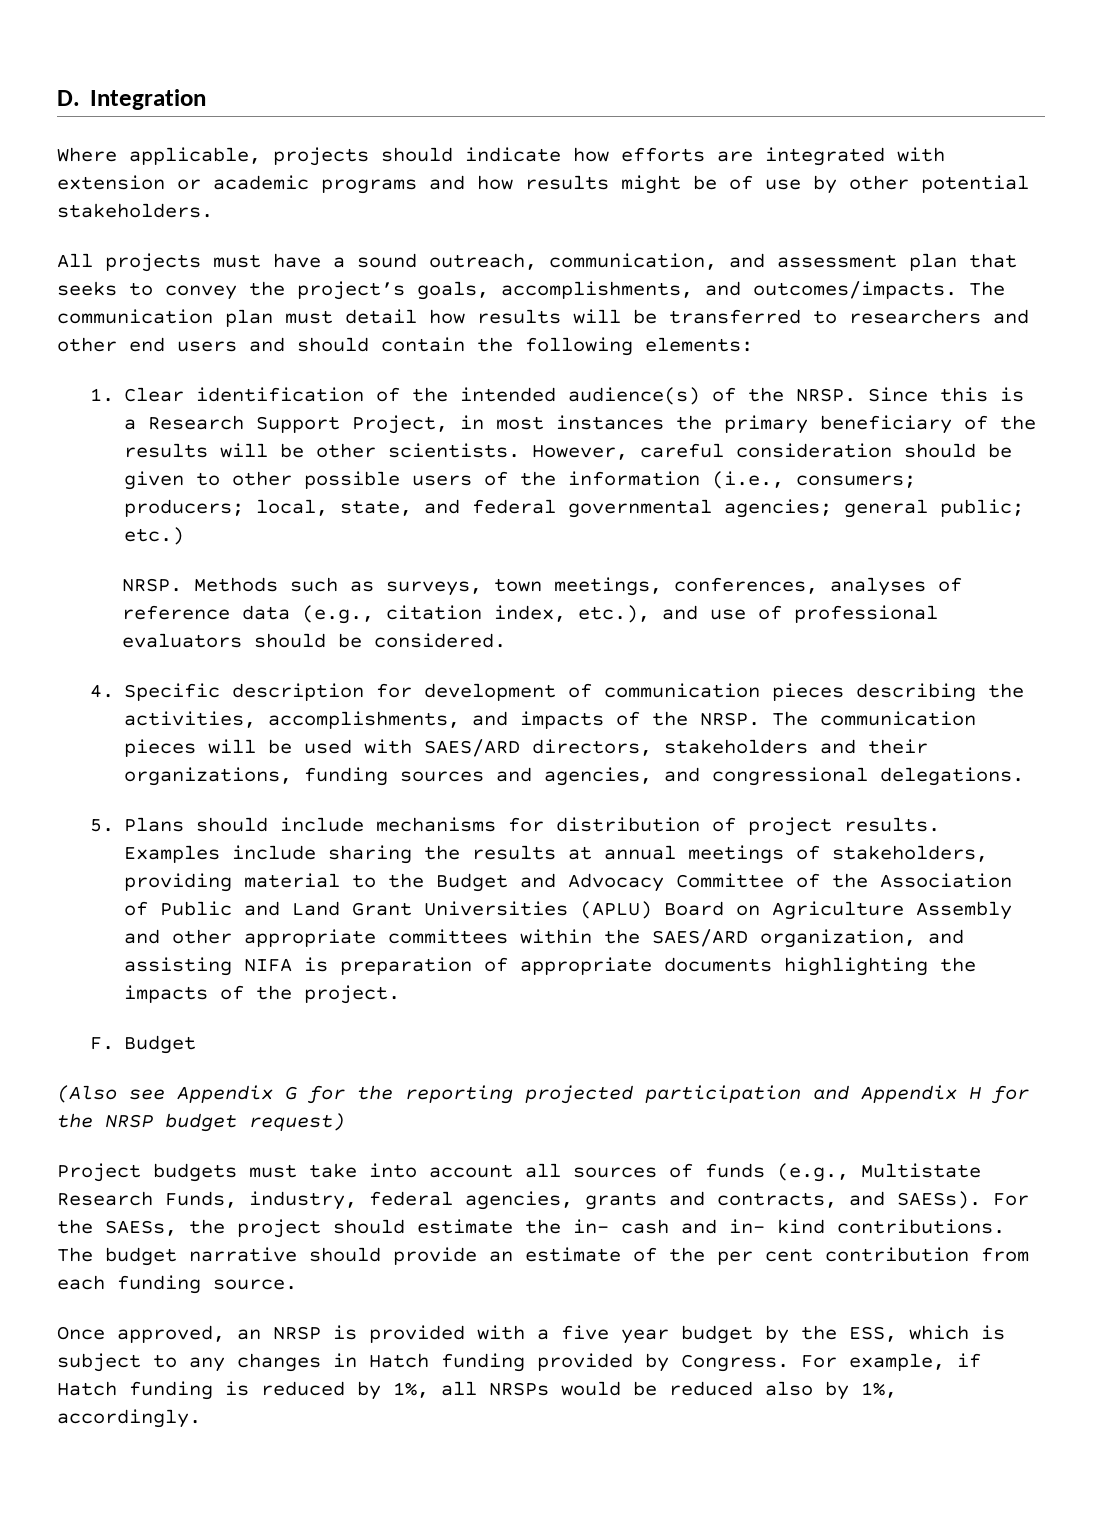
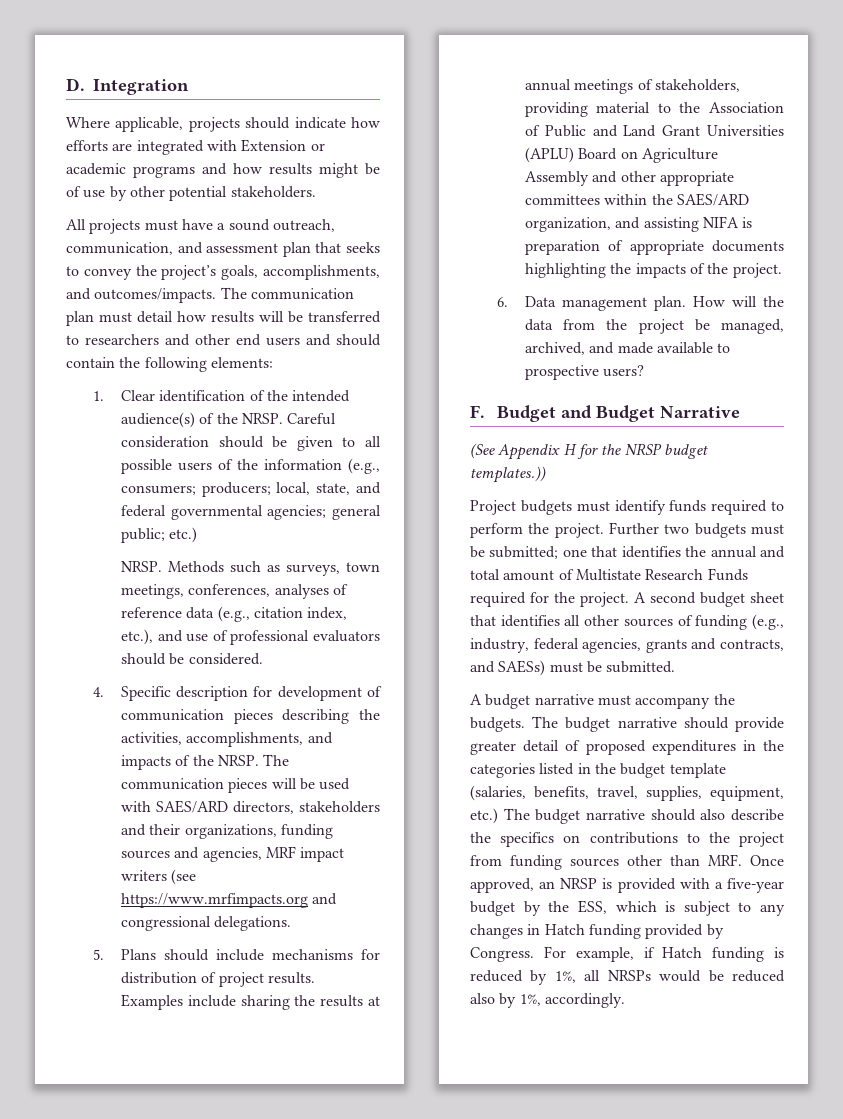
[57,175,165,190] extension -> [241,139,307,152] Extension
[867,387,1024,402] [123,415,1036,434] [123,443,724,460] Since this is a Research Support Project, in most instances the primary beneficiary of the results will be other scientists. However, careful -> [287,413,337,425] Careful
[231,471,292,486] other -> [365,436,381,447] all
[711,471,784,489] (i.e., -> [348,458,380,474] (e.g.,
(652, 776) none -> [265,846,345,862] [120,869,197,885] [120,893,308,908] MRF impact writers (see https://www.mrfimpacts.org
[435,873,868,892] Budget and Advocacy Committee of the -> (701, 107) none
[89,1035,196,1054] [57,1085,849,1104] F. Budget // (Also see Appendix G for the reporting projected participation and -> [497,296,784,311] [524,319,784,334] [524,342,731,355] [524,365,645,380] [470,405,741,422] [470,443,495,459] 6. Data management plan. How will the data from the project be managed, archived, and made available to prospective users? // F. Budget and Budget Narrative // (See
[249,1113,345,1131] request) -> [470,466,546,483] templates.))
[309,1163,981,1182] [57,1191,237,1208] take into account all sources of funds (e.g., Multistate Research Funds, -> [614,500,784,515] [470,522,784,538] [470,546,785,559] [470,568,748,581] [470,592,784,607] [470,614,784,630] identify funds required to perform the project. Further two budgets must be submitted; one that identifies the annual and total amount of Multistate Research Funds required for the project. A second budget sheet that identifies all other sources of funding (e.g.,
[897,1191,1029,1209] [57,1219,1005,1238] SAESs). For the SAESs, the project should estimate the in- cash and in- kind contributions. -> [498,660,676,676] [470,694,735,709] [470,717,525,732] SAESs) must be submitted. // A budget narrative must accompany the budgets.
[489,1247,1029,1265] [57,1275,297,1294] an estimate of the per cent contribution from each funding source. // -> [470,740,784,755] [470,763,726,778] [470,785,784,801] [470,808,784,824] [470,832,784,847] [470,854,742,870] greater detail of proposed expenditures in the categories listed in the budget template (salaries, benefits, travel, supplies, equipment, etc.) The budget narrative should also describe the specifics on contributions to the project from funding sources other than MRF.
[561,1325,669,1344] five year -> [727,878,784,893] five-year

